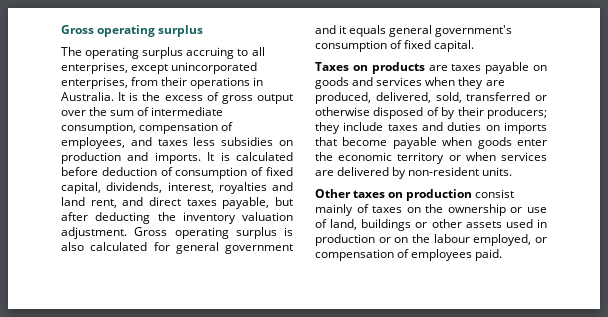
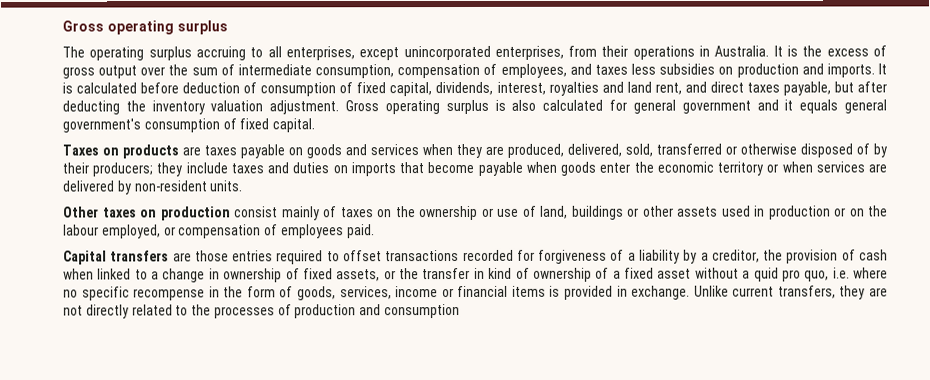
(503, 255) none -> [63,249,889,265] [63,267,888,283] [63,285,888,301] [63,304,461,319] // Capital transfers are those entries required to offset transactions recorded for forgiveness of a liability by a creditor, the provision of cash when linked to a change in ownership of fixed assets, or the transfer in kind of ownership of a fixed asset without a quid pro quo, i.e. where no specific recompense in the form of goods, services, income or financial items is provided in exchange. Unlike current transfers, they are not directly related to the processes of production and consumption

